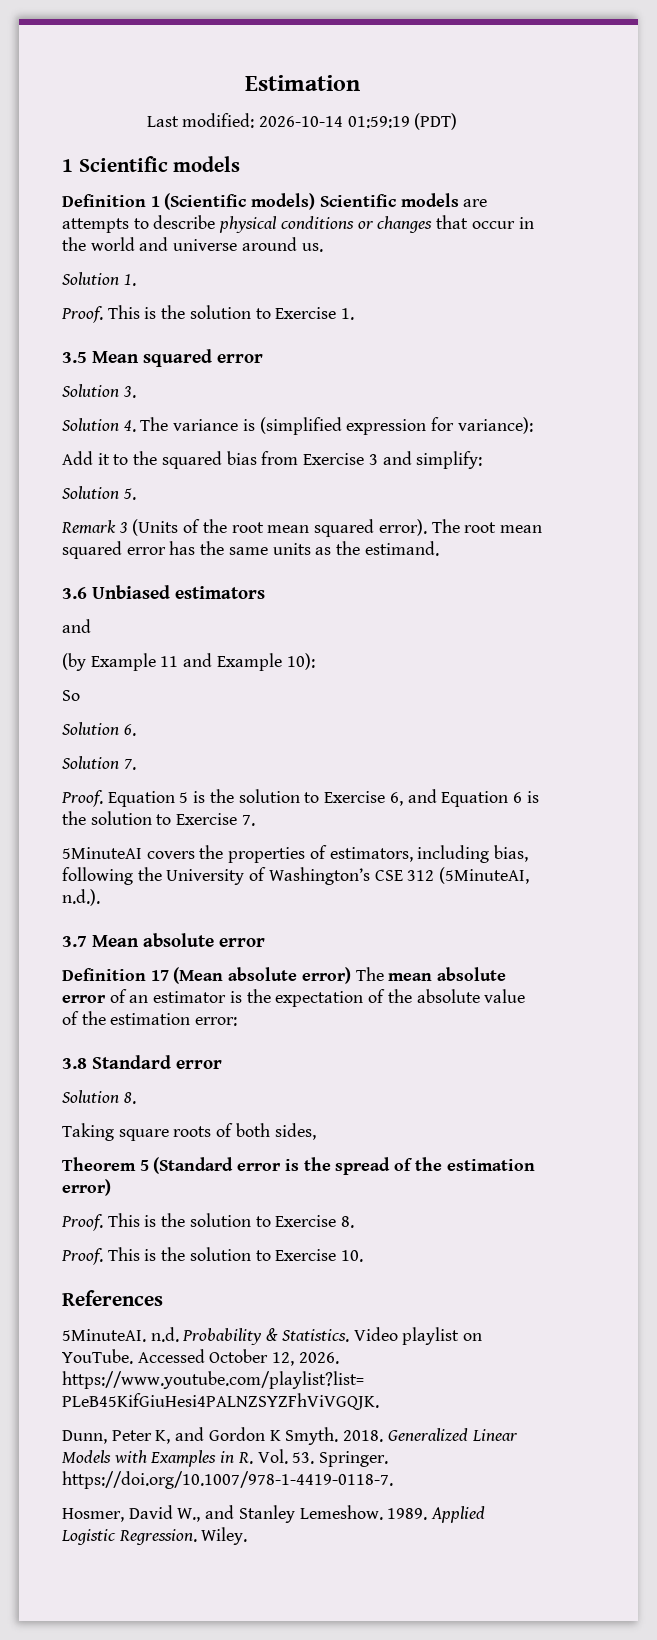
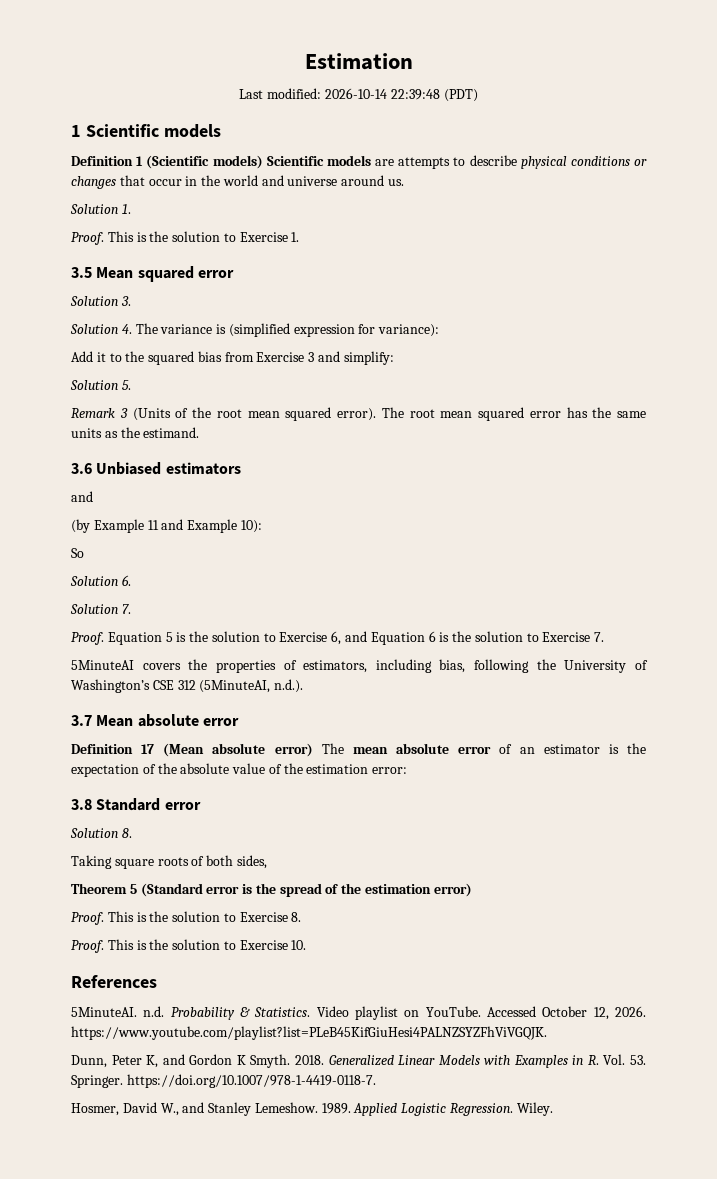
[347,116,410,128] 01:59:19 -> [390,89,440,100] 22:39:48

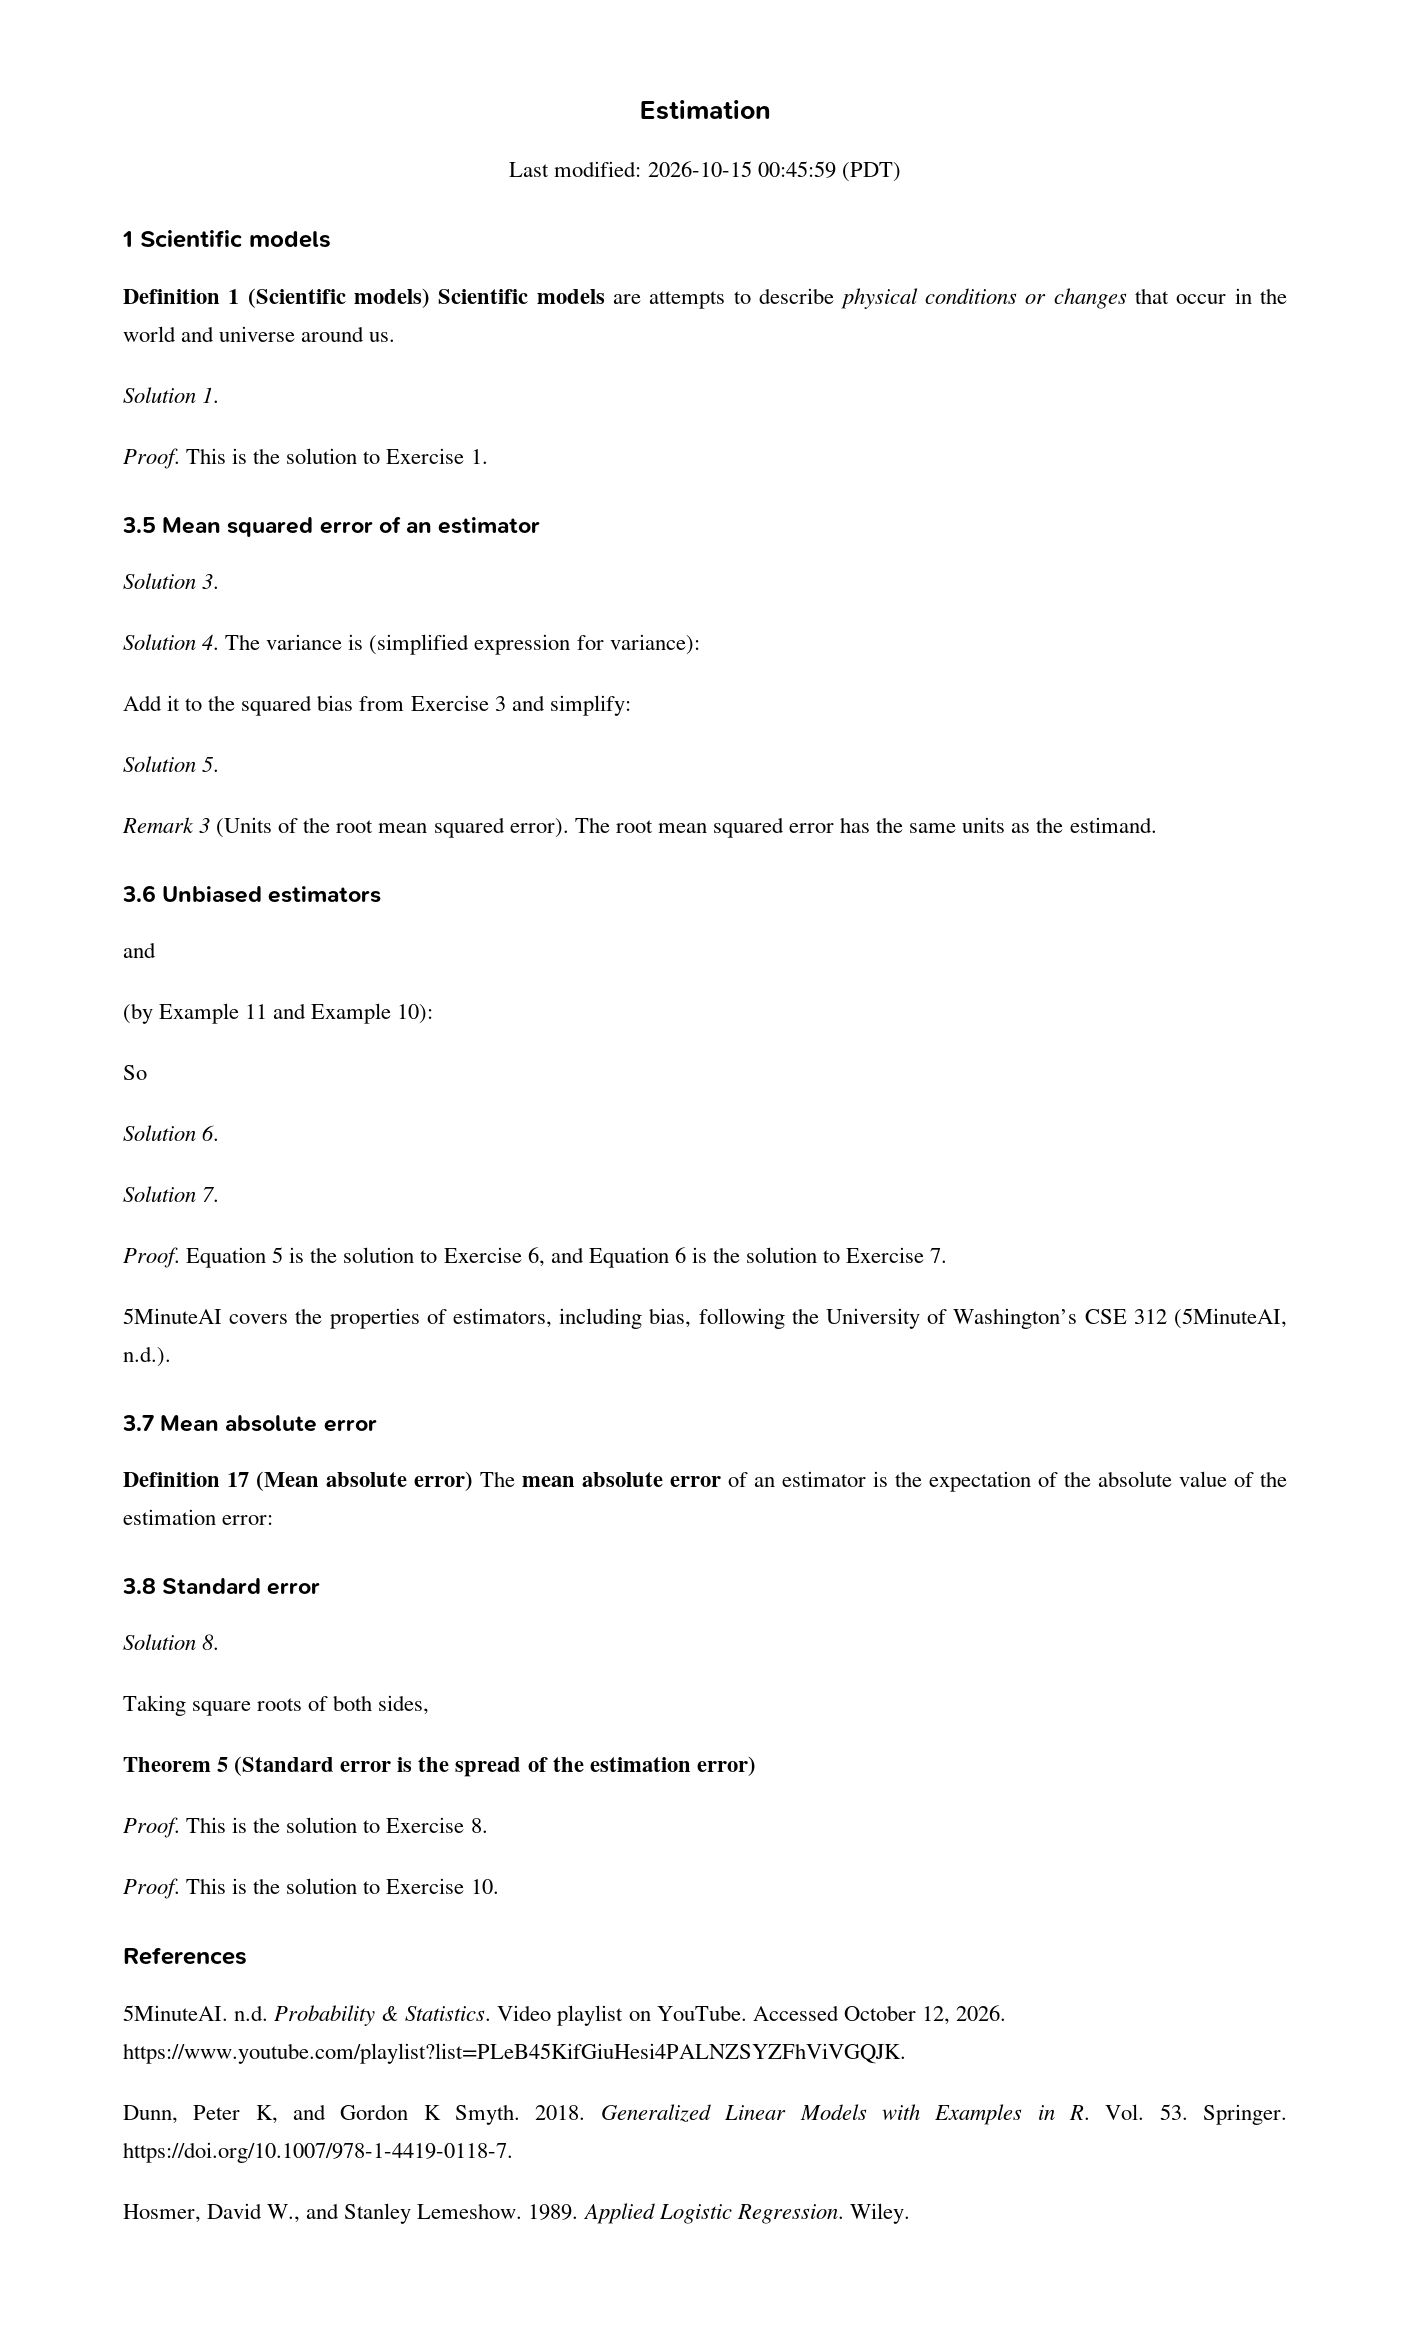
[325,88,440,100] 2026-10-14 22:39:48 -> [647,161,836,178] 2026-10-15 00:45:59
(234, 274) none -> [378,516,541,534] of an estimator

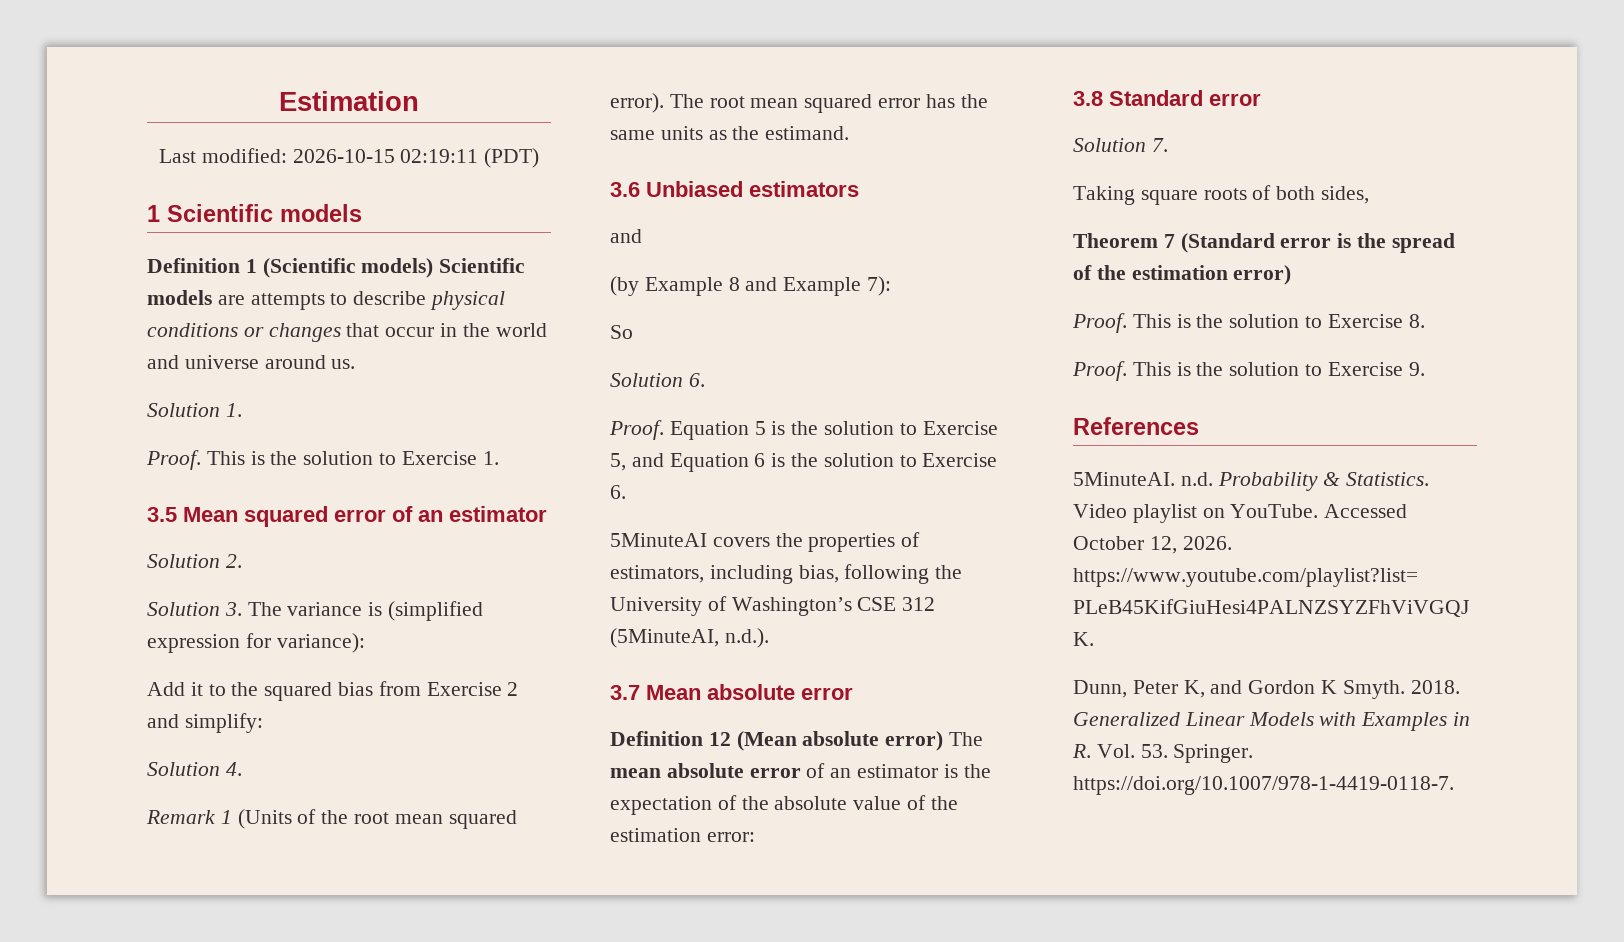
[757,161,836,178] 00:45:59 -> [400,149,479,163] 02:19:11
[202,574,220,589] [123,634,220,650] 3. // Solution 4. -> [225,554,242,568] [147,602,242,616] 2. // Solution 3.
[494,696,506,711] 3 -> [507,682,519,696] 2
[202,757,220,772] 5. -> [225,762,242,776] 4.
[199,818,211,833] 3 -> [220,810,232,824] 1
[245,1004,268,1019] 11 -> [728,277,740,291] 8
[397,1004,434,1024] 10): -> [867,276,892,296] 7):
[123,1186,220,1202] // Solution 7. -> (705, 380) none
[527,1247,545,1267] 6, -> [610,453,626,471] 5,
[930,1248,948,1263] 7. -> [610,485,626,499] 6.
[227,1472,249,1487] 17 -> [708,732,731,746] 12
[202,1634,220,1650] 8. -> [1151,138,1168,152] 7.
[217,1757,229,1772] 5 -> [1163,234,1175,248] 7
[470,1879,499,1894] 10. -> [1408,362,1425,376] 9.
[123,2203,910,2224] // Hosmer, David W., and Stanley Lemeshow. 1989. Applied Logistic Regression. Wiley. -> (1454, 785) none

